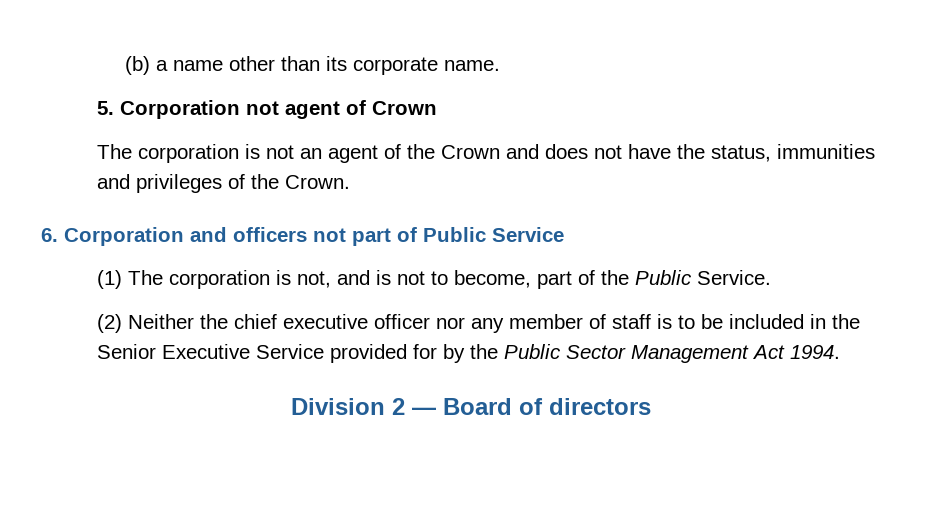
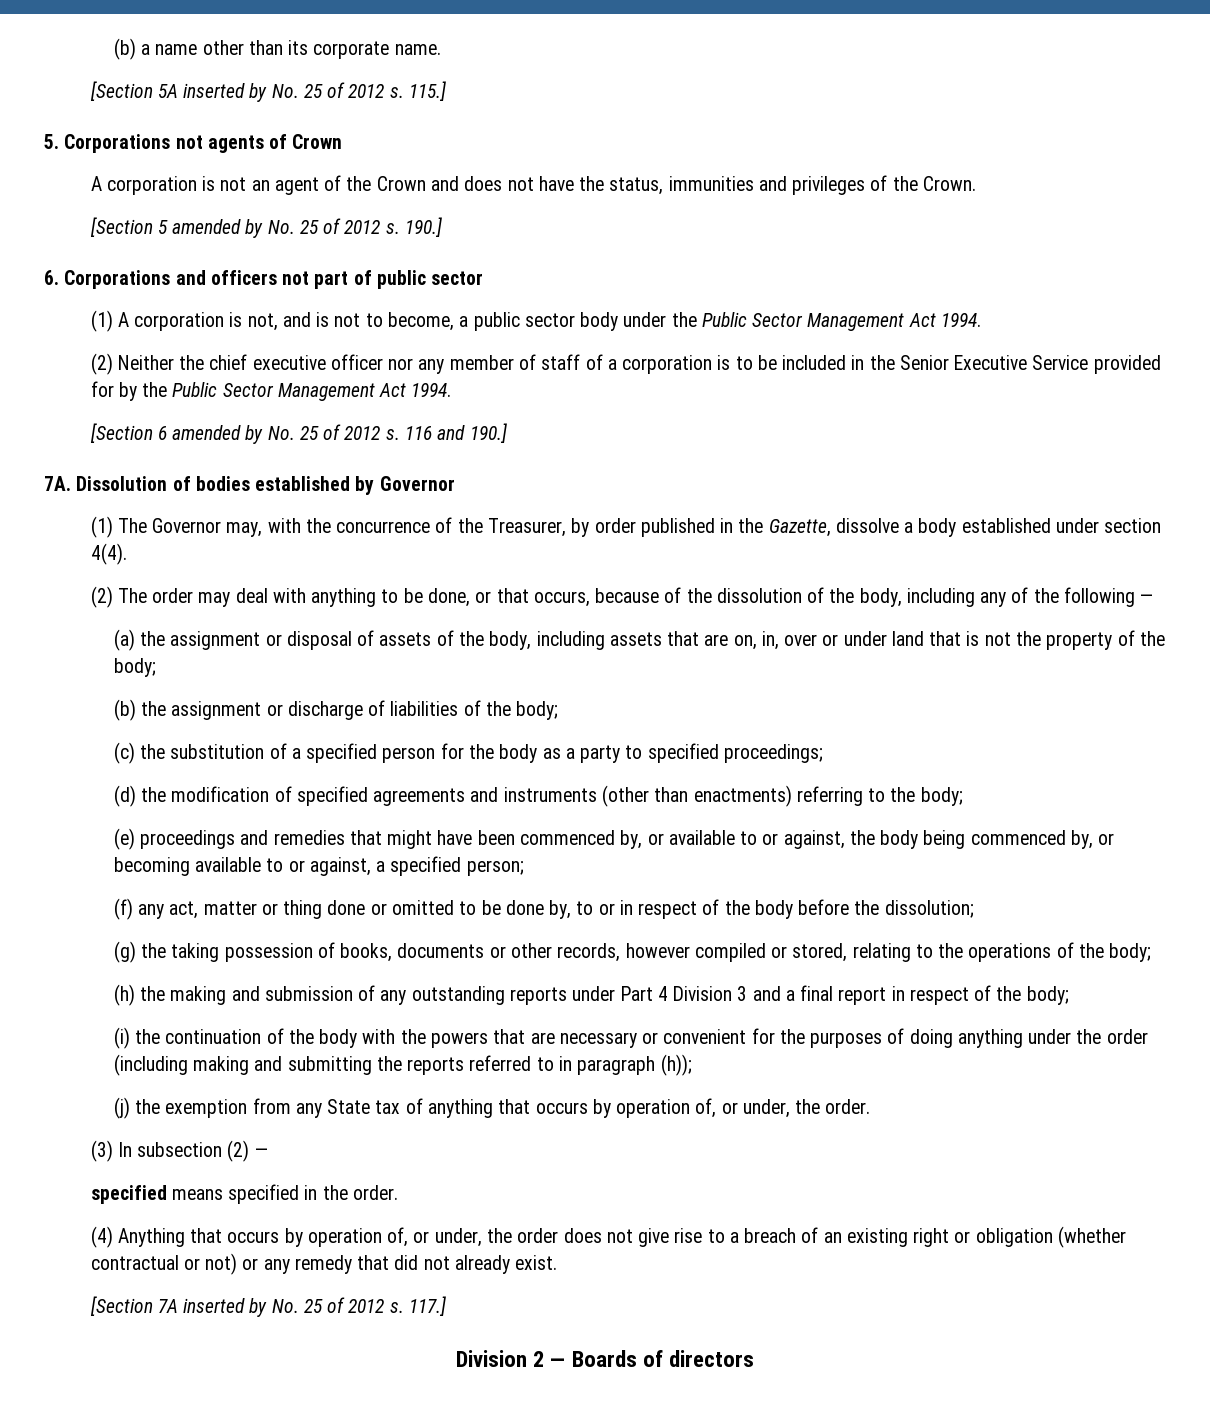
[96,100,340,119] 5. Corporation not agent -> [89,81,446,102] [44,134,264,153] [Section 5A inserted by No. 25 of 2012 s. 115.] // 5. Corporations not agents
[96,144,132,159] The -> [90,176,102,191] A
(350, 182) none -> [89,217,442,238] // [Section 5 amended by No. 25 of 2012 s. 190.]
[64,227,184,246] Corporation -> [64,270,171,289] Corporations
[423,227,564,242] [96,270,163,289] Public Service // (1) The -> [376,270,484,289] [90,310,129,332] public sector // (1) A
[536,270,771,289] part of the Public Service. -> [459,312,981,331] a public sector body under the Public Sector Management Act 1994.
(651, 321) none -> [585,354,713,374] of a corporation
(840, 352) none -> [89,423,507,444] [44,476,455,495] [90,516,1162,538] [90,543,127,565] [90,586,1154,608] [113,629,1165,651] [113,658,156,677] [113,699,559,721] [113,742,823,764] [113,785,963,807] [113,828,1115,850] [113,856,524,876] [113,898,974,920] [113,941,1152,963] [113,984,1069,1006] [113,1027,1148,1049] [113,1054,692,1076] [113,1097,871,1119] [90,1140,268,1162] [90,1184,398,1204] [90,1226,1126,1248] [90,1253,558,1275] [89,1296,446,1317] // [Section 6 amended by No. 25 of 2012 s. 116 and 190.] // 7A. Dissolution of bodies established by Governor // (1) The Governor may, with the concurrence of the Treasurer, by order published in the Gazette, dissolve a body established under section 4(4). // (2) The order may deal with anything to be done, or that occurs, because of the dissolution of the body, including any of the following — // (a) the assignment or disposal of assets of the body, including assets that are on, in, over or under land that is not the property of the body; // (b) the assignment or discharge of liabilities of the body; // (c) the substitution of a specified person for the body as a party to specified proceedings; // (d) the modification of specified agreements and instruments (other than enactments) referring to the body; // (e) proceedings and remedies that might have been commenced by, or available to or against, the body being commenced by, or becoming available to or against, a specified person; // (f) any act, matter or thing done or omitted to be done by, to or in respect of the body before the dissolution; // (g) the taking possession of books, documents or other records, however compiled or stored, relating to the operations of the body; // (h) the making and submission of any outstanding reports under Part 4 Division 3 and a final report in respect of the body; // (i) the continuation of the body with the powers that are necessary or convenient for the purposes of doing anything under the order (including making and submitting the reports referred to in paragraph (h)); // (j) the exemption from any State tax of anything that occurs by operation of, or under, the order. // (3) In subsection (2) — // specified means specified in the order. // (4) Anything that occurs by operation of, or under, the order does not give rise to a breach of an existing right or obligation (whether contractual or not) or any remedy that did not already exist. // [Section 7A inserted by No. 25 of 2012 s. 117.]
[443,398,512,415] Board -> [571,1350,637,1367] Boards

